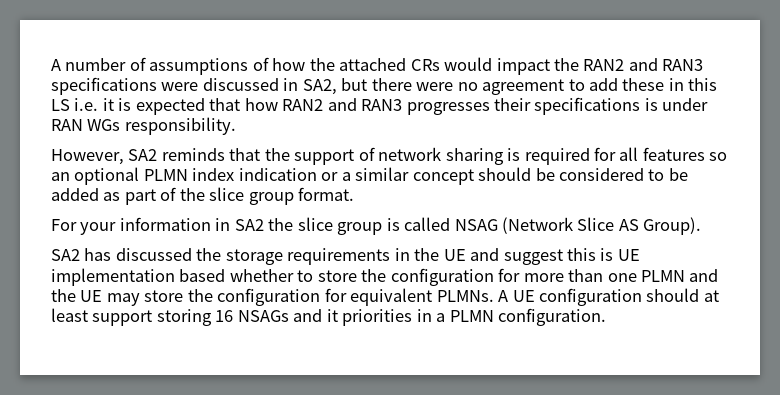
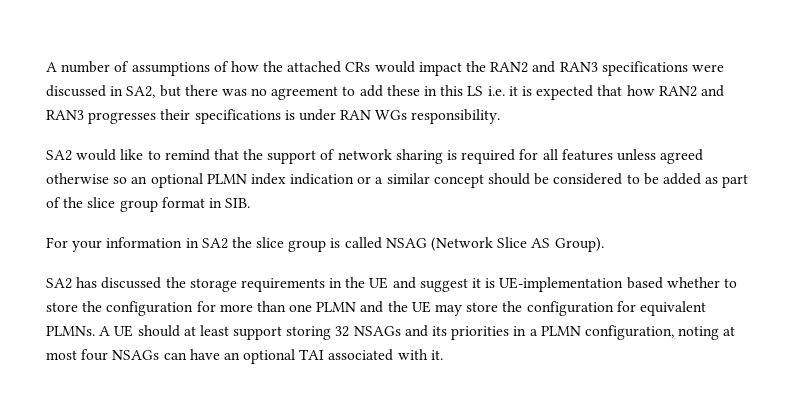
[416,82,454,91] were -> [221,89,247,96] was
[51,148,225,165] However, SA2 reminds -> [46,149,210,161] SA2 would like to remind
(705, 154) none -> [616,149,704,164] [46,173,109,184] unless agreed otherwise
[298,187,355,201] format. -> [161,197,251,208] format in SIB.
[567,248,640,261] [51,268,175,286] this is UE implementation -> [472,277,624,292] it is UE-implementation
[539,288,643,306] configuration -> (134, 331) none
[215,310,234,322] 16 -> [335,326,350,337] 32
[326,309,338,322] it -> [432,326,448,336] its
[498,308,607,326] configuration. -> [584,325,736,340] [46,349,443,364] configuration, noting at most four NSAGs can have an optional TAI associated with it.

